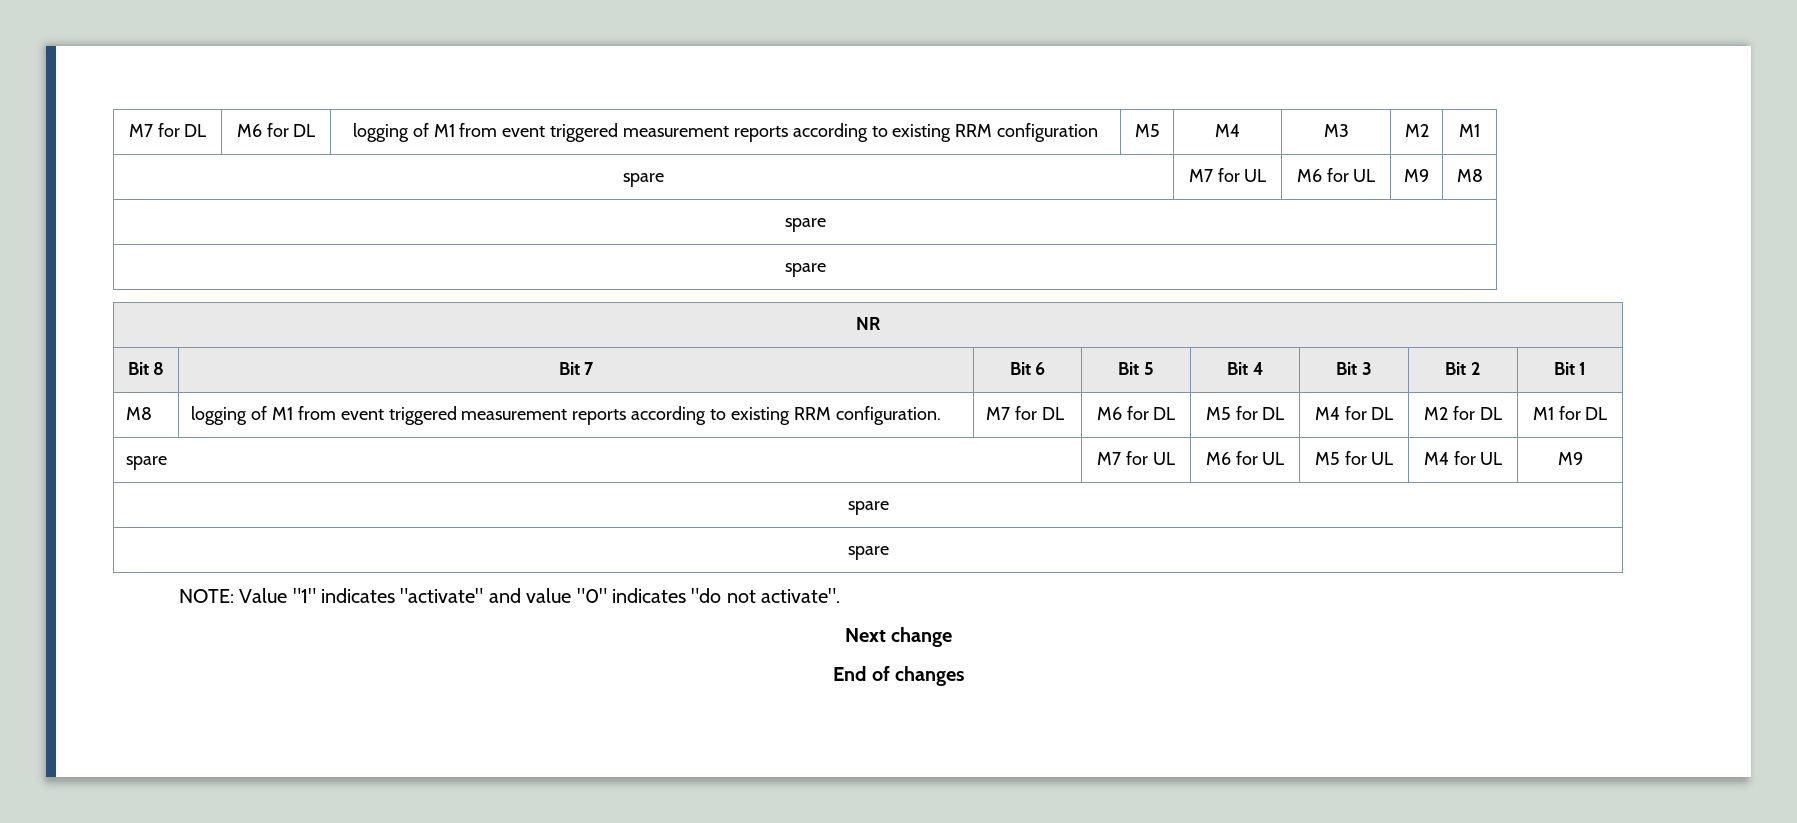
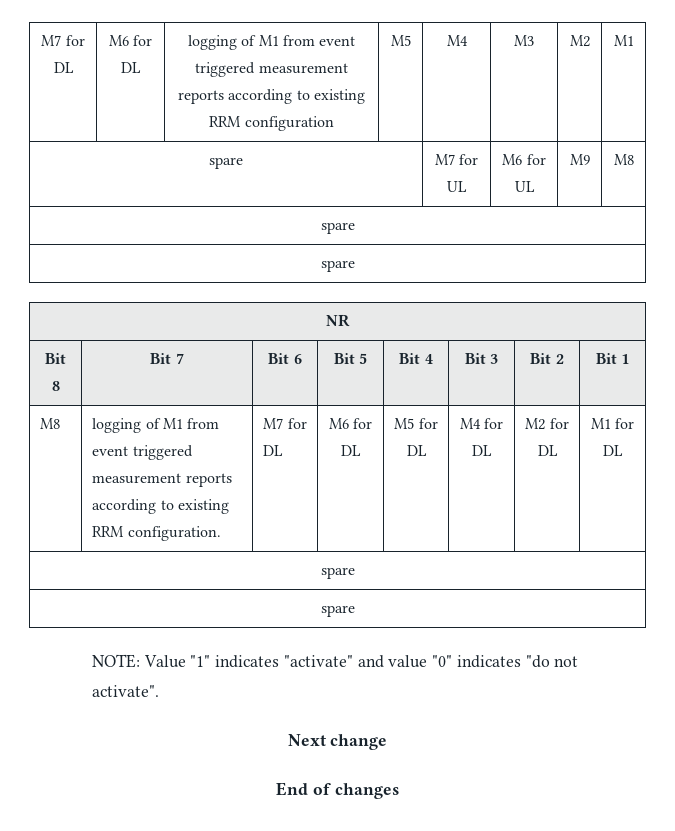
[126,456,168,470] [1097,451,1175,465] [1205,451,1285,465] [1314,451,1394,465] [1423,451,1503,465] [1557,452,1583,465] // spare | M7 for UL | M6 for UL | M5 for UL | M4 for UL | M9 -> (623, 450) none

